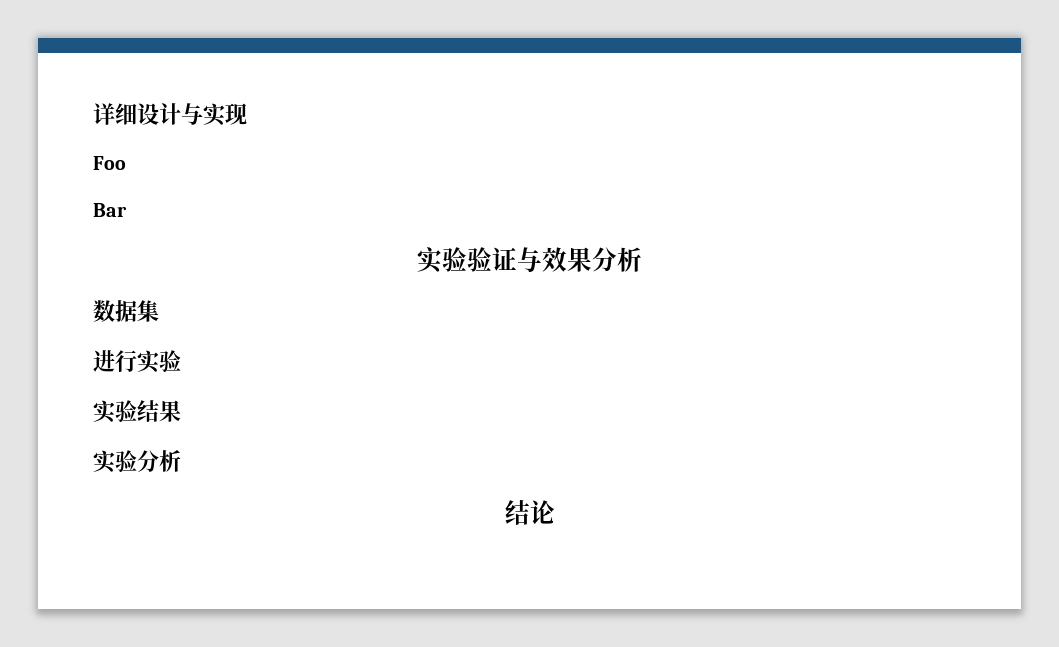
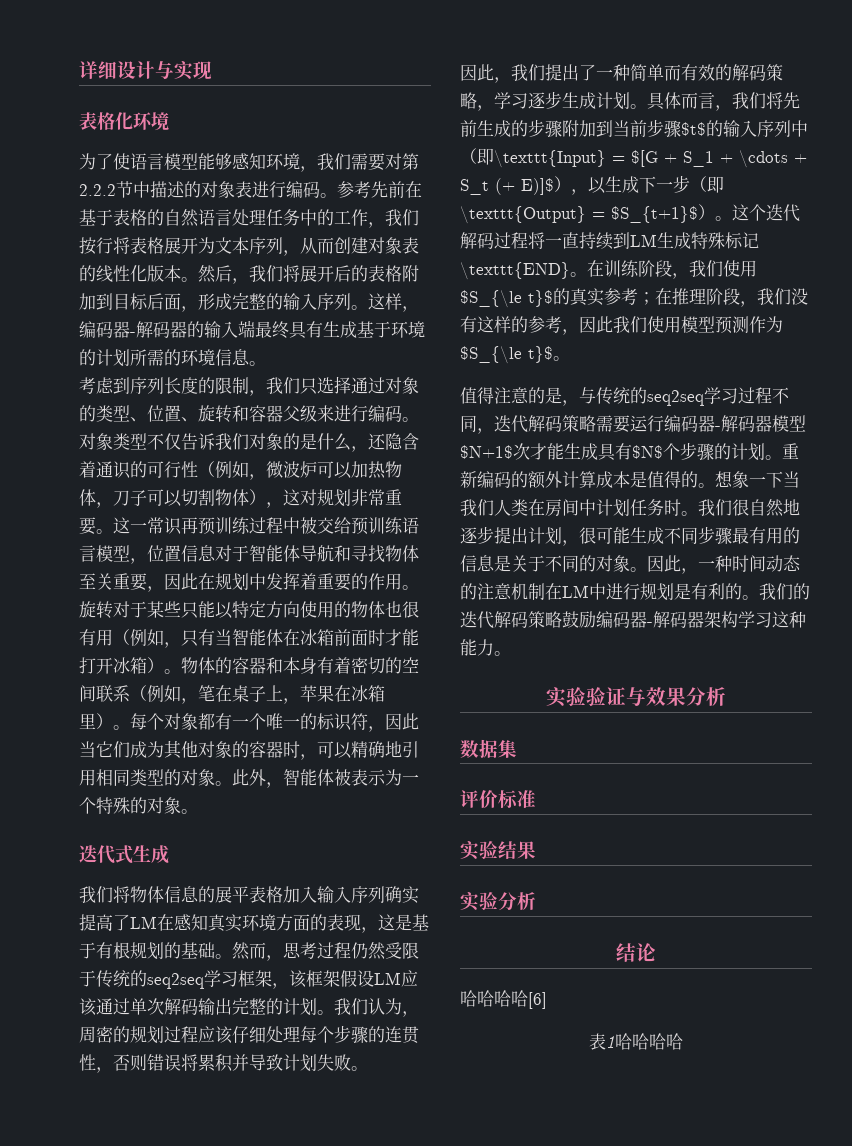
[93,156,126,170] [93,203,127,217] Foo // Bar -> [79,112,169,131] [79,153,419,172] [79,181,422,198] [79,209,419,228] [79,237,419,256] [79,265,419,284] [79,293,419,312] [79,320,425,339] [79,349,266,367] [79,376,419,396] [79,405,419,423] [79,433,419,452] [79,461,402,480] [79,489,402,508] [79,517,419,535] [79,545,419,564] [79,572,419,592] [79,601,419,619] [79,629,419,648] [79,657,419,674] [79,685,385,704] [79,713,419,732] [79,740,419,760] [79,769,419,788] [79,797,198,815] [79,845,169,864] [79,886,419,904] [79,914,429,933] [79,942,419,961] [79,970,418,989] [79,998,419,1017] [79,1025,420,1044] [79,1054,368,1073] [460,64,783,83] [460,91,800,111] [460,119,808,138] [460,148,807,168] [460,175,724,195] [460,204,800,224] [460,232,759,250] [460,260,757,280] [460,288,808,308] [460,316,783,335] [460,346,570,364] [460,387,789,406] [460,415,806,434] [460,442,799,461] [460,471,800,489] [460,499,800,517] [460,526,800,546] [460,555,801,574] [460,583,810,601] [460,611,806,629] [460,639,511,656] 表格化环境 // 为了使语言模型能够感知环境，我们需要对第2.2.2节中描述的对象表进行编码。参考先前在基于表格的自然语言处理任务中的工作，我们按行将表格展开为文本序列，从而创建对象表的线性化版本。然后，我们将展开后的表格附加到目标后面，形成完整的输入序列。这样，编码器-解码器的输入端最终具有生成基于环境的计划所需的环境信息。 // 考虑到序列长度的限制，我们只选择通过对象的类型、位置、旋转和容器父级来进行编码。对象类型不仅告诉我们对象的是什么，还隐含着通识的可行性（例如，微波炉可以加热物体，刀子可以切割物体），这对规划非常重要。这一常识再预训练过程中被交给预训练语言模型，位置信息对于智能体导航和寻找物体至关重要，因此在规划中发挥着重要的作用。旋转对于某些只能以特定方向使用的物体也很有用（例如，只有当智能体在冰箱前面时才能打开冰箱）。物体的容器和本身有着密切的空间联系（例如，笔在桌子上，苹果在冰箱里）。每个对象都有一个唯一的标识符，因此当它们成为其他对象的容器时，可以精确地引用相同类型的对象。此外，智能体被表示为一个特殊的对象。 // 迭代式生成 // 我们将物体信息的展平表格加入输入序列确实提高了LM在感知真实环境方面的表现，这是基于有根规划的基础。然而，思考过程仍然受限于传统的seq2seq学习框架，该框架假设LM应该通过单次解码输出完整的计划。我们认为，周密的规划过程应该仔细处理每个步骤的连贯性，否则错误将累积并导致计划失败。 // 因此，我们提出了一种简单而有效的解码策略，学习逐步生成计划。具体而言，我们将先前生成的步骤附加到当前步骤$t$的输入序列中（即\texttt{Input} = $[G + S_1 + \cdots + S_t (+ E)]$），以生成下一步（即\texttt{Output} = $S_{t+1}$）。这个迭代解码过程将一直持续到LM生成特殊标记\texttt{END}。在训练阶段，我们使用$S_{\le t}$的真实参考；在推理阶段，我们没有这样的参考，因此我们使用模型预测作为$S_{\le t}$。 // 值得注意的是，与传统的seq2seq学习过程不同，迭代解码策略需要运行编码器-解码器模型$N+1$次才能生成具有$N$个步骤的计划。重新编码的额外计算成本是值得的。想象一下当我们人类在房间中计划任务时。我们很自然地逐步提出计划，很可能生成不同步骤最有用的信息是关于不同的对象。因此，一种时间动态的注意机制在LM中进行规划是有利的。我们的迭代解码策略鼓励编码器-解码器架构学习这种能力。
[93,350,181,373] 进行实验 -> [460,790,536,809] 评价标准
(555, 512) none -> [460,990,547,1009] [589,1033,683,1050] // 哈哈哈哈[6] // 表1哈哈哈哈

